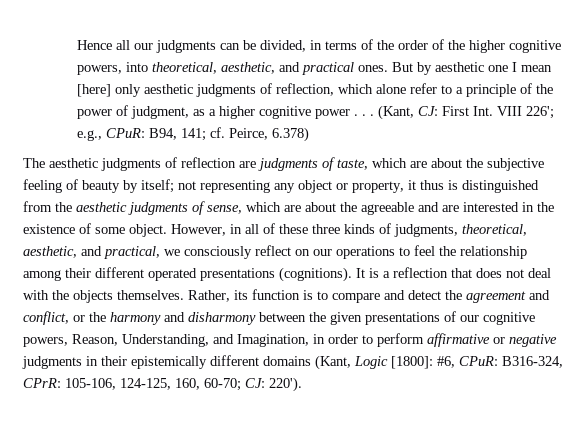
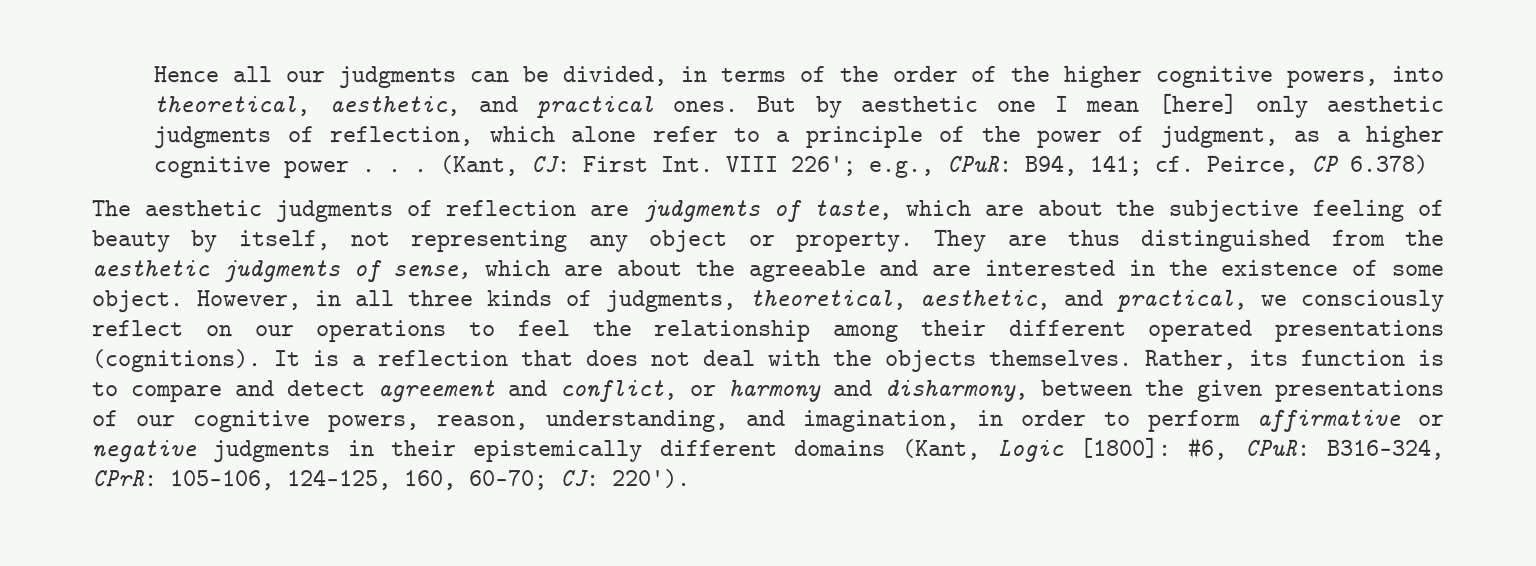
(268, 134) none -> [1310,155,1339,172] CP
[141,179,174,193] itself; -> [237,230,330,251] itself,
[352,180,458,193] property, it thus is -> [794,229,1120,252] property. They are thus
[263,223,308,234] of these -> (395, 298) none
[445,290,462,300] the -> (366, 388) none
[89,312,106,322] the -> (717, 391) none
[188,312,256,325] disharmony -> [885,379,1029,402] disharmony,
[72,334,309,347] Reason, Understanding, and Imagination, -> [437,409,960,433] reason, understanding, and imagination,

